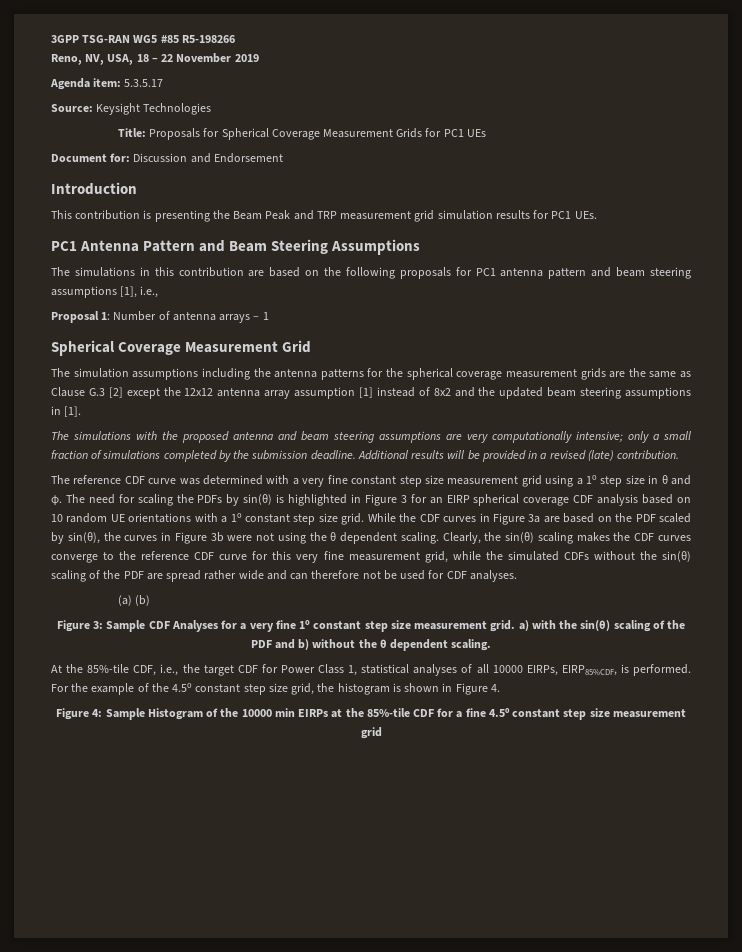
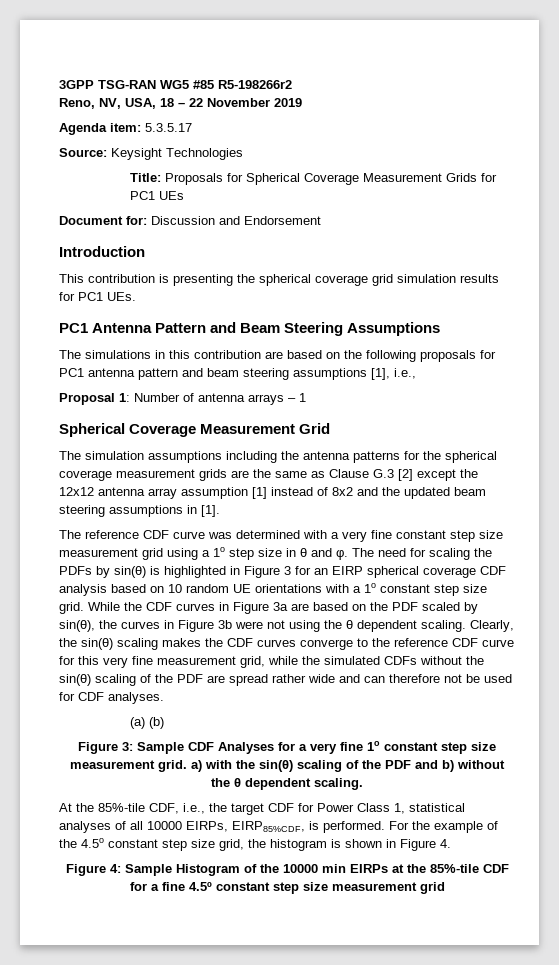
[181,35,235,43] R5-198266 -> [218,80,292,89] R5-198266r2
[233,210,412,220] Beam Peak and TRP measurement -> [259,274,368,286] spherical coverage
[51,431,691,443] [51,450,680,462] // The simulations with the proposed antenna and beam steering assumptions are very computationally intensive; only a small fraction of simulations completed by the submission deadline. Additional results will be provided in a revised (late) contribution. -> (220, 511) none

